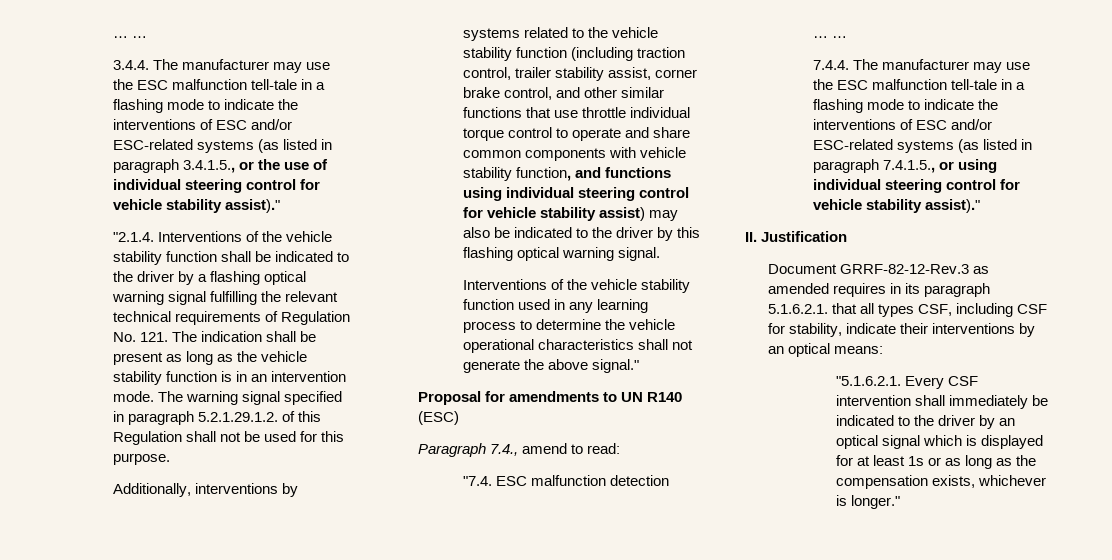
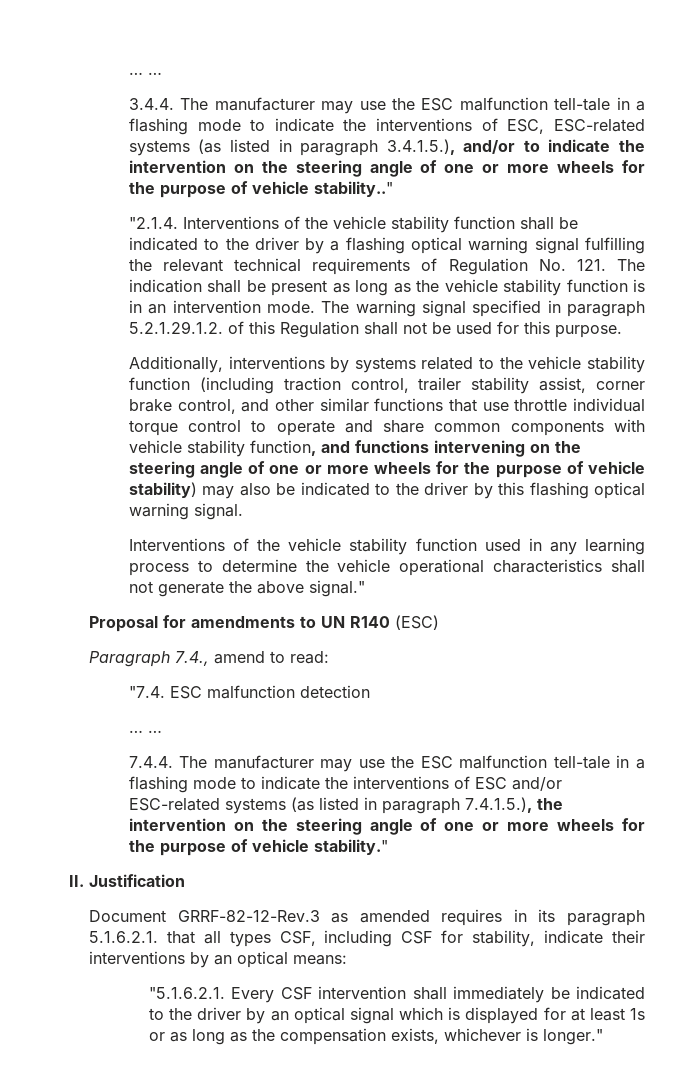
[215,119,293,130] [112,139,333,153] [112,159,329,173] [112,179,321,193] [112,199,280,213] ESC and/or ESC-related systems (as listed in paragraph 3.4.1.5., or the use of individual steering control for vehicle stability assist)." -> [507,119,645,134] [128,139,645,156] [128,160,645,177] [128,181,393,198] ESC, ESC-related systems (as listed in paragraph 3.4.1.5.), and/or to indicate the intervention on the steering angle of one or more wheels for the purpose of vehicle stability.."
[462,187,690,201] [462,207,646,221] using individual steering control for vehicle stability assist) -> [433,440,581,457] [128,461,645,478] [128,482,197,498] intervening on the steering angle of one or more wheels for the purpose of vehicle stability)
[882,159,998,173] [812,179,1021,193] [812,199,980,213] 7.4.1.5., or using individual steering control for vehicle stability assist)." -> [464,797,563,813] [128,818,645,835] [128,839,388,856] 7.4.1.5.), the intervention on the steering angle of one or more wheels for the purpose of vehicle stability."

